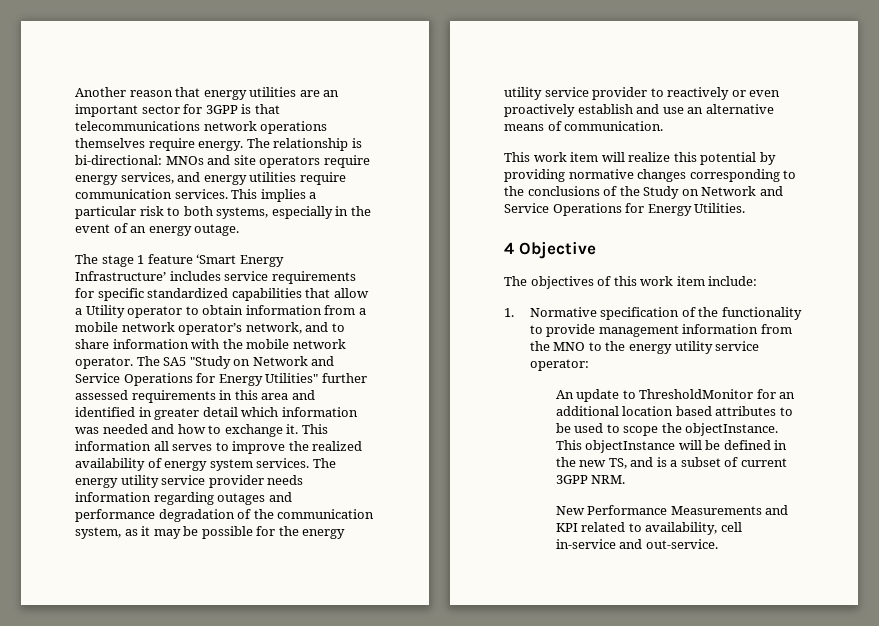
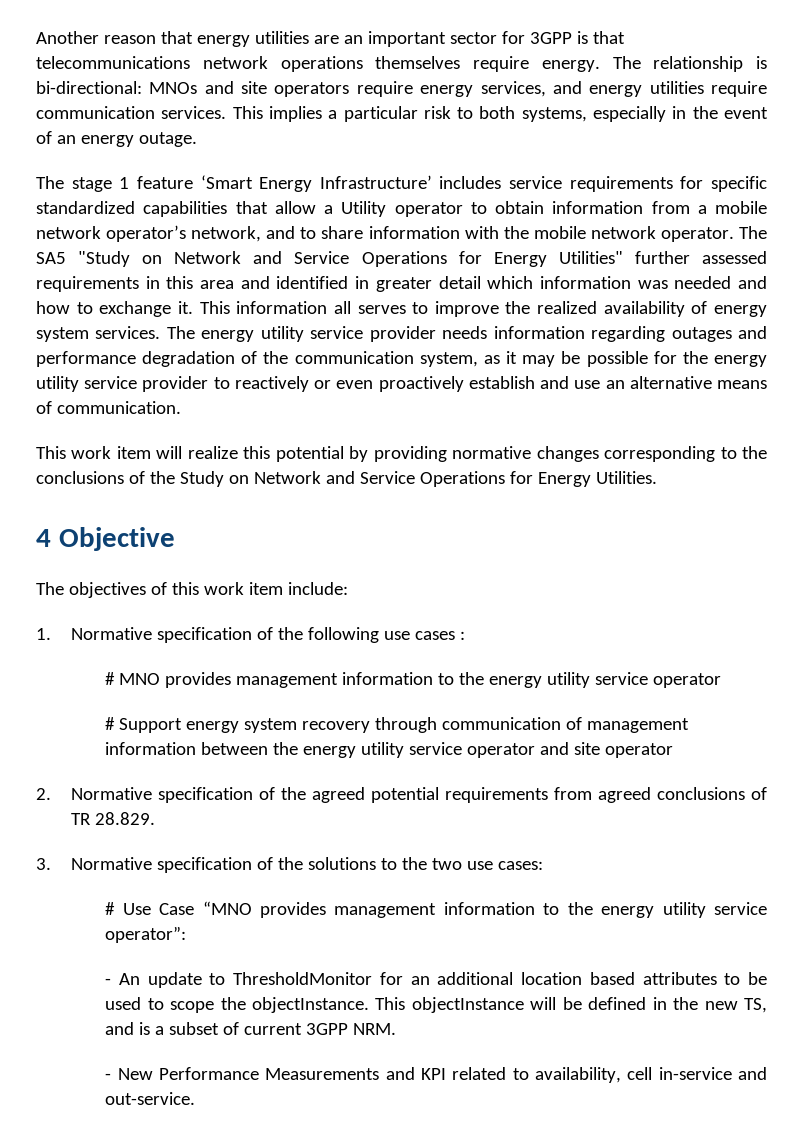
[722,307,803,320] [529,324,793,337] [529,341,760,354] [529,359,589,371] functionality to provide management information from the MNO to the energy utility service operator: // -> [307,627,465,643] [105,672,722,688] [105,717,690,733] [105,742,674,758] [36,787,767,803] [70,812,155,825] [36,857,543,873] [105,901,767,918] [105,926,187,943] [105,978,112,985] following use cases : // # MNO provides management information to the energy utility service operator // # Support energy system recovery through communication of management information between the energy utility service operator and site operator // 2. Normative specification of the agreed potential requirements from agreed conclusions of TR 28.829. // 3. Normative specification of the solutions to the two use cases: // # Use Case “MNO provides management information to the energy utility service operator”: // -
(626, 479) none -> [105,1073,112,1080] -

